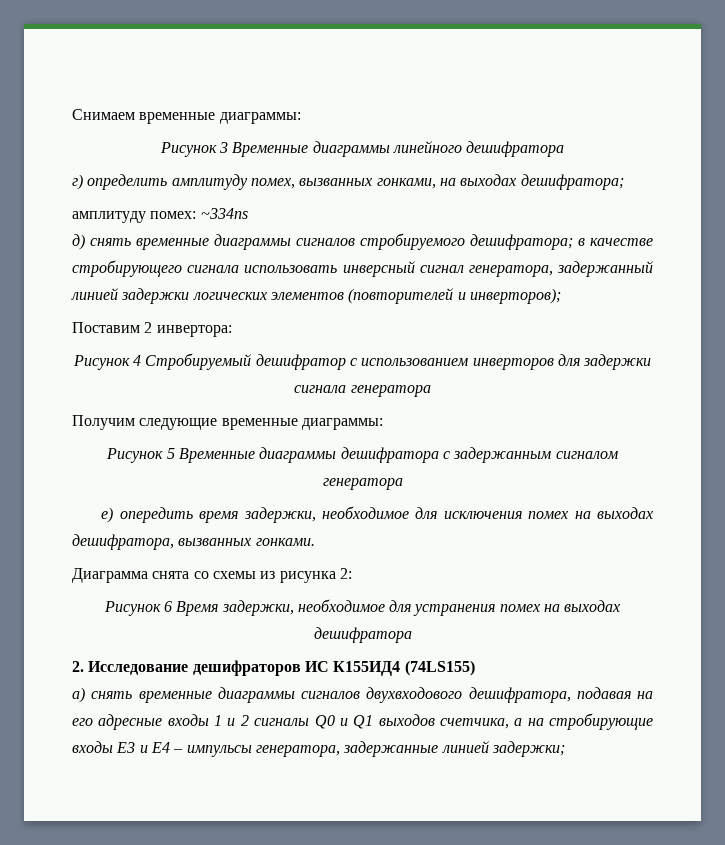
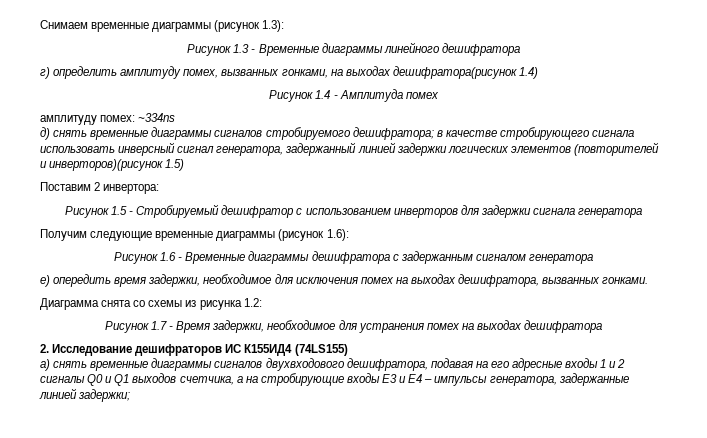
[219,112,301,124] [159,142,229,157] диаграммы: // Рисунок 3 -> [152,20,285,32] [187,44,256,56] диаграммы (рисунок 1.3): // Рисунок 1.3 -
[520,174,624,190] дешифратора; -> [392,66,538,79] [269,89,439,102] дешифратора(рисунок 1.4) // Рисунок 1.4 - Амплитуда помех
[469,288,561,304] инверторов); -> [49,159,185,171] инверторов)(рисунок 1.5)
[133,355,142,366] 4 -> [111,206,134,215] 1.5 -
[301,418,383,430] [106,448,175,463] диаграммы: // Рисунок 5 -> [216,229,349,241] [114,252,183,264] диаграммы (рисунок 1.6): // Рисунок 1.6 -
[339,568,352,579] [103,601,172,616] 2: // Рисунок 6 -> [243,298,262,307] [104,321,174,333] 1.2: // Рисунок 1.7 -

